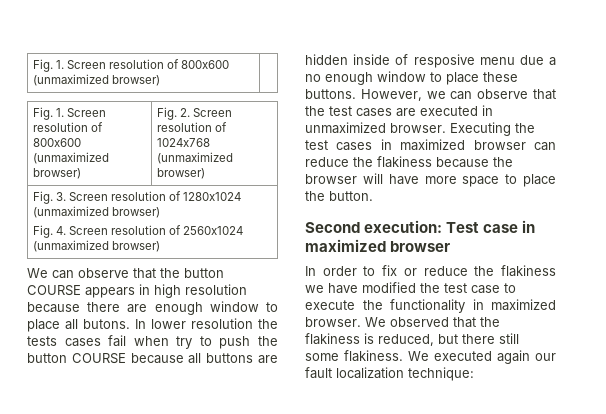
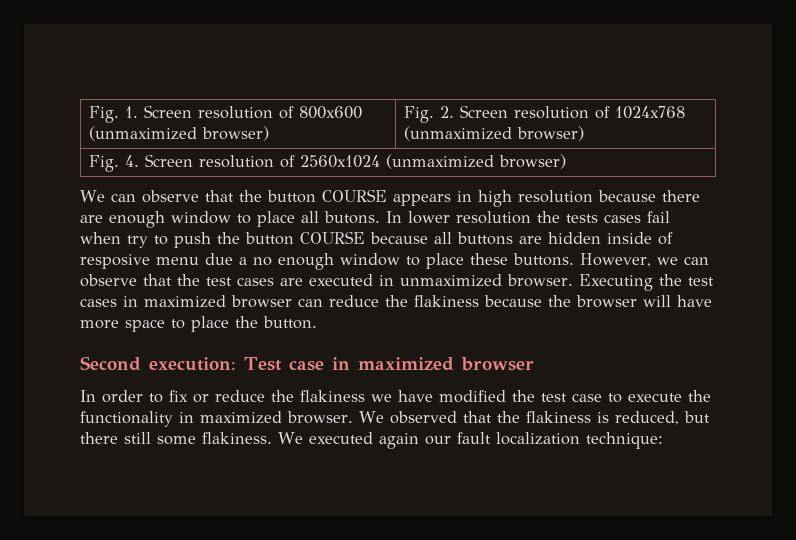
[32,59,230,72] [32,74,160,86] [32,107,106,120] [32,122,103,132] [32,138,81,147] [32,152,109,164] [32,168,81,179] Fig. 1. Screen resolution of 800x600 (unmaximized browser) | // Fig. 1. Screen resolution of 800x600 (unmaximized browser) | -> [88,105,362,123] [88,126,269,141] Fig. 1. Screen resolution of 800x600 (unmaximized browser) |
[55,191,242,201] [32,206,160,218] [32,225,53,238] 3. Screen resolution of 1280x1024 (unmaximized browser) // Fig. -> (119, 163) none

